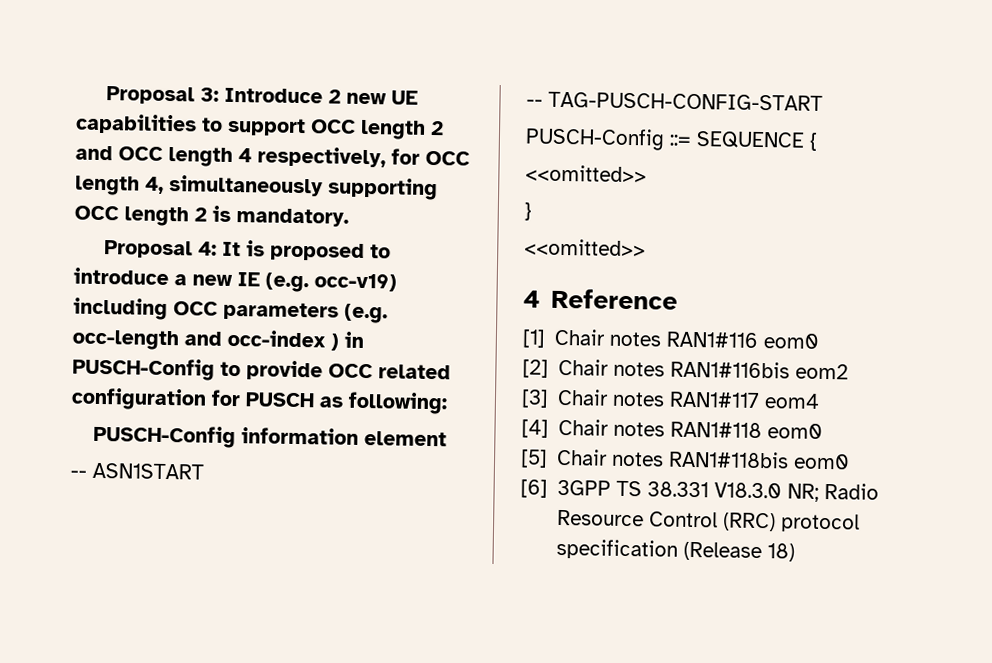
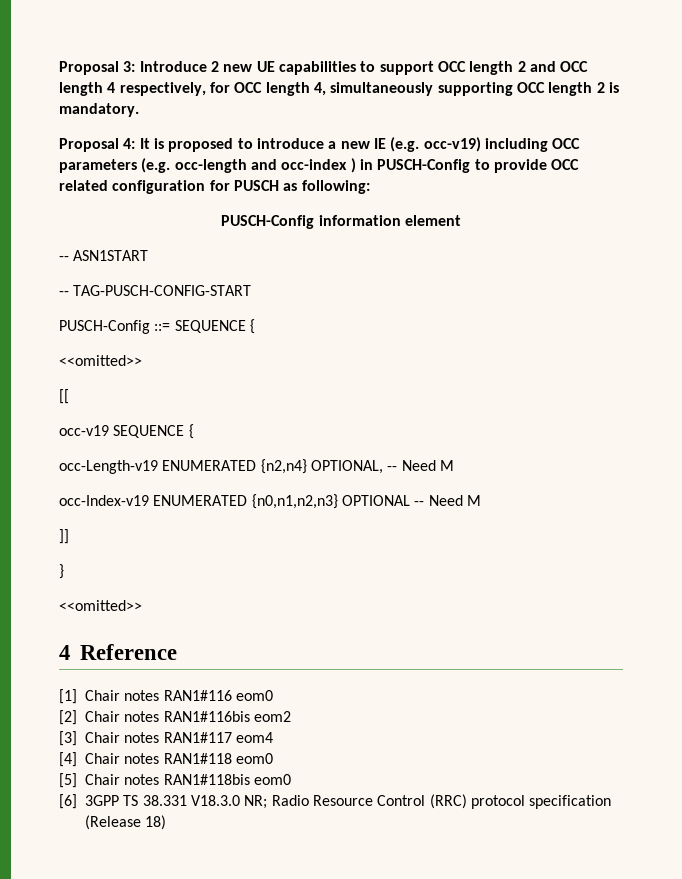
(647, 173) none -> [59,389,69,404] [59,424,194,439] [59,459,454,474] [59,494,481,509] [59,529,69,544] // [[ // occ-v19 SEQUENCE { // occ-Length-v19 ENUMERATED {n2,n4} OPTIONAL, -- Need M // occ-Index-v19 ENUMERATED {n0,n1,n2,n3} OPTIONAL -- Need M // ]]

